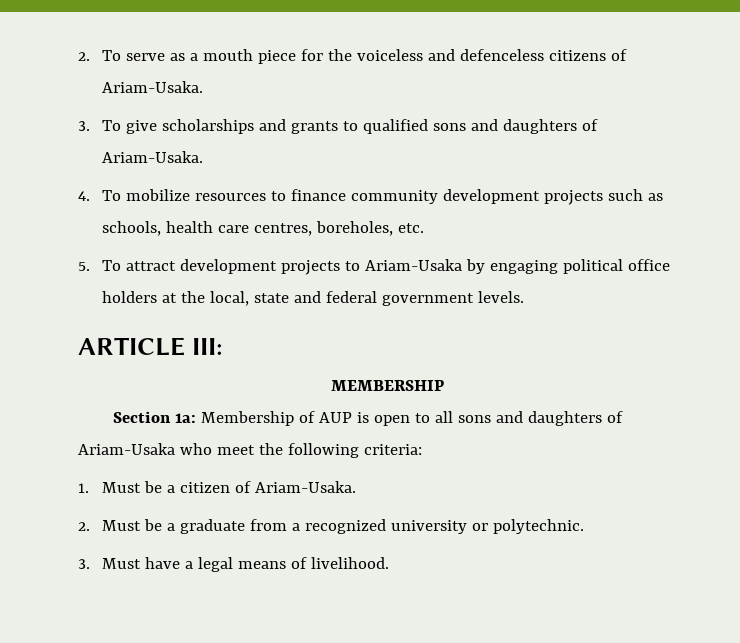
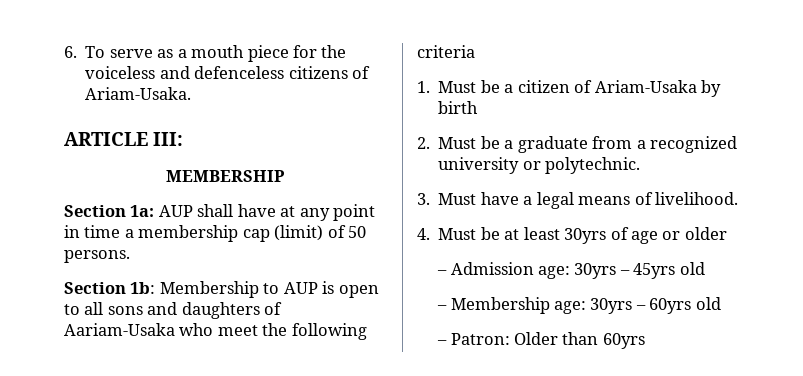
[78,52,90,61] 2. -> [64,46,77,58] 6.
[78,119,598,134] [101,151,203,163] [78,189,663,205] [101,221,424,236] [78,259,670,275] [101,291,524,306] // 3. To give scholarships and grants to qualified sons and daughters of Ariam-Usaka. // 4. To mobilize resources to finance community development projects such as schools, health care centres, boreholes, etc. // 5. To attract development projects to Ariam-Usaka by engaging political office holders at the local, state and federal government levels. -> (192, 93) none
[201,411,316,426] Membership of -> [158,204,376,221] [64,225,367,242] [64,250,130,263] [64,281,280,298] AUP shall have at any point in time a membership cap (limit) of 50 persons. // Section 1b: Membership to
[78,443,175,455] Ariam-Usaka -> [64,323,175,336] Aariam-Usaka
[363,444,422,455] criteria: -> [417,45,475,58] criteria
[254,481,356,493] Ariam-Usaka. -> [594,80,721,97] [438,101,479,114] Ariam-Usaka by birth
(389, 563) none -> [417,227,727,244] [437,262,705,279] [437,297,721,314] [437,332,645,349] // 4. Must be at least 30yrs of age or older // – Admission age: 30yrs – 45yrs old // – Membership age: 30yrs – 60yrs old // – Patron: Older than 60yrs

